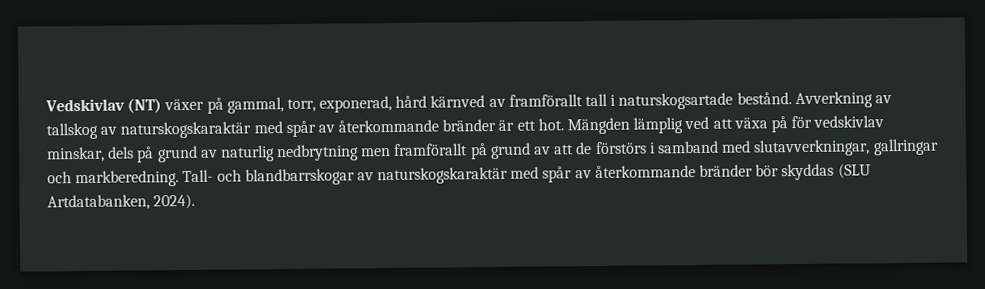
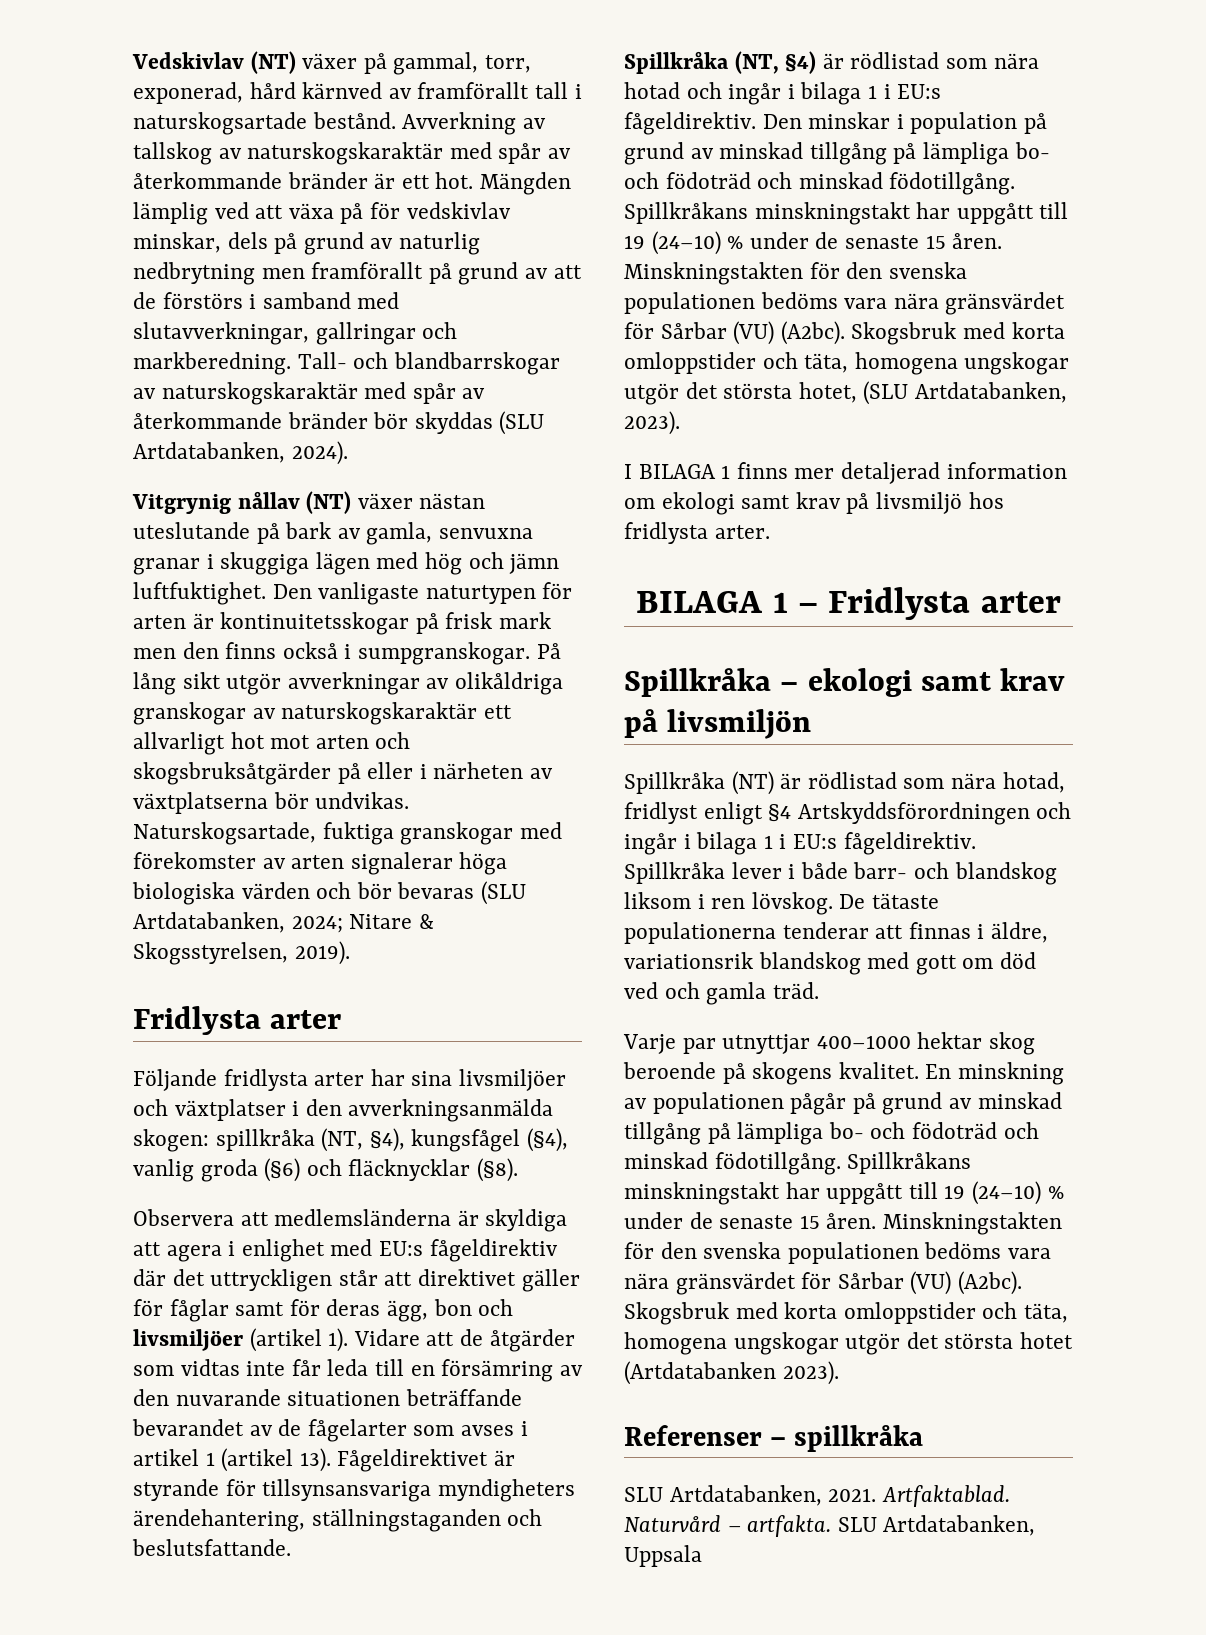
(196, 201) none -> [132,491,486,514] [133,522,534,545] [133,552,560,575] [133,582,573,605] [133,612,552,635] [133,642,561,665] [133,672,564,695] [133,702,512,725] [133,732,411,755] [133,762,554,785] [133,792,410,814] [133,822,562,845] [133,852,508,875] [132,881,527,905] [133,912,434,933] [133,941,350,965] [133,1006,342,1035] [133,1069,567,1091] [133,1099,554,1122] [133,1128,569,1152] [133,1158,519,1182] [133,1209,568,1232] [133,1239,558,1262] [133,1269,580,1292] [133,1299,514,1322] [133,1328,575,1352] [133,1359,583,1382] [133,1389,522,1406] [132,1419,528,1442] [133,1448,516,1472] [133,1479,575,1502] [133,1509,543,1532] [132,1539,291,1556] [624,51,1039,74] [624,82,942,105] [624,112,1048,135] [624,142,1050,165] [624,172,1016,195] [624,202,1069,225] [624,231,1003,255] [624,262,967,285] [624,292,1066,315] [624,321,1065,345] [624,352,1070,375] [624,381,1068,405] [624,411,680,435] [624,462,1067,484] [624,492,1004,515] [624,522,770,544] [636,587,1061,620] [624,668,1066,697] [624,709,812,739] [624,771,1065,795] [624,802,1072,825] [624,832,976,855] [624,862,1057,885] [624,892,940,915] [624,922,1049,944] [624,952,1037,975] [624,982,819,1005] [623,1032,1036,1055] [623,1062,1065,1085] [624,1092,1062,1115] [624,1122,1039,1145] [624,1152,972,1175] [624,1181,1064,1205] [624,1212,1063,1235] [624,1242,1052,1264] [624,1271,1023,1295] [624,1302,1069,1325] [624,1332,1074,1355] [624,1361,839,1385] [624,1425,924,1452] [624,1485,1010,1507] [624,1515,1036,1537] [624,1545,702,1567] // Vitgrynig nållav (NT) växer nästan uteslutande på bark av gamla, senvuxna granar i skuggiga lägen med hög och jämn luftfuktighet. Den vanligaste naturtypen för arten är kontinuitetsskogar på frisk mark men den finns också i sumpgranskogar. På lång sikt utgör avverkningar av olikåldriga granskogar av naturskogskaraktär ett allvarligt hot mot arten och skogsbruksåtgärder på eller i närheten av växtplatserna bör undvikas. Naturskogsartade, fuktiga granskogar med förekomster av arten signalerar höga biologiska värden och bör bevaras (SLU Artdatabanken, 2024; Nitare & Skogsstyrelsen, 2019). // Fridlysta arter // Följande fridlysta arter har sina livsmiljöer och växtplatser i den avverkningsanmälda skogen: spillkråka (NT, §4), kungsfågel (§4), vanlig groda (§6) och fläcknycklar (§8). // Observera att medlemsländerna är skyldiga att agera i enlighet med EU:s fågeldirektiv där det uttryckligen står att direktivet gäller för fåglar samt för deras ägg, bon och livsmiljöer (artikel 1). Vidare att de åtgärder som vidtas inte får leda till en försämring av den nuvarande situationen beträffande bevarandet av de fågelarter som avses i artikel 1 (artikel 13). Fågeldirektivet är styrande för tillsynsansvariga myndigheters ärendehantering, ställningstaganden och beslutsfattande. // Spillkråka (NT, §4) är rödlistad som nära hotad och ingår i bilaga 1 i EU:s fågeldirektiv. Den minskar i population på grund av minskad tillgång på lämpliga bo- och födoträd och minskad födotillgång. Spillkråkans minskningstakt har uppgått till 19 (24–10) % under de senaste 15 åren. Minskningstakten för den svenska populationen bedöms vara nära gränsvärdet för Sårbar (VU) (A2bc). Skogsbruk med korta omloppstider och täta, homogena ungskogar utgör det största hotet, (SLU Artdatabanken, 2023). // I BILAGA 1 finns mer detaljerad information om ekologi samt krav på livsmiljö hos fridlysta arter. // BILAGA 1 – Fridlysta arter // Spillkråka – ekologi samt krav på livsmiljön // Spillkråka (NT) är rödlistad som nära hotad, fridlyst enligt §4 Artskyddsförordningen och ingår i bilaga 1 i EU:s fågeldirektiv. Spillkråka lever i både barr- och blandskog liksom i ren lövskog. De tätaste populationerna tenderar att finnas i äldre, variationsrik blandskog med gott om död ved och gamla träd. // Varje par utnyttjar 400–1000 hektar skog beroende på skogens kvalitet. En minskning av populationen pågår på grund av minskad tillgång på lämpliga bo- och födoträd och minskad födotillgång. Spillkråkans minskningstakt har uppgått till 19 (24–10) % under de senaste 15 åren. Minskningstakten för den svenska populationen bedöms vara nära gränsvärdet för Sårbar (VU) (A2bc). Skogsbruk med korta omloppstider och täta, homogena ungskogar utgör det största hotet (Artdatabanken 2023). // Referenser – spillkråka // SLU Artdatabanken, 2021. Artfaktablad. Naturvård – artfakta. SLU Artdatabanken, Uppsala

